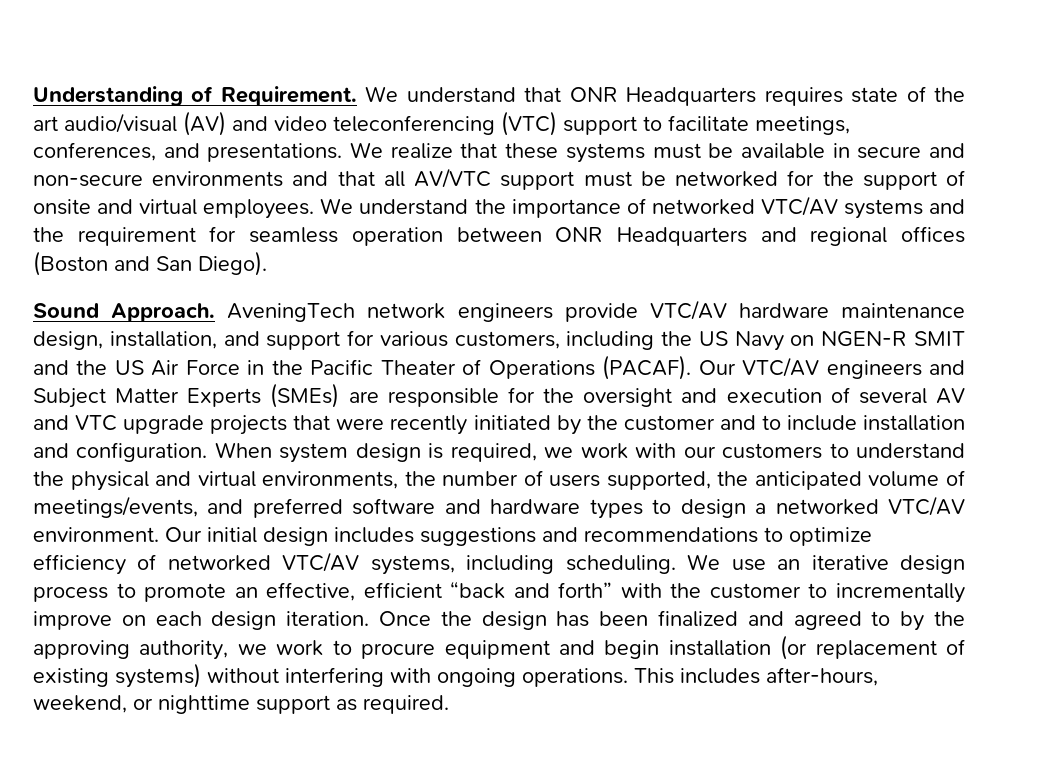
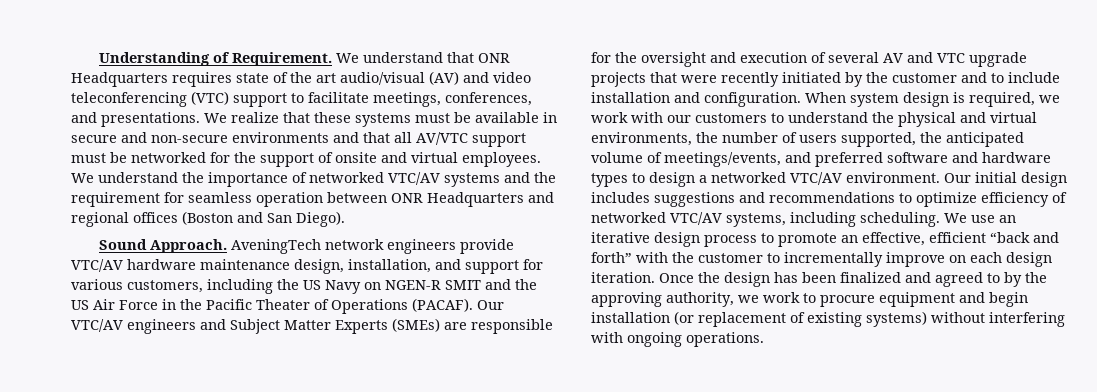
[634,667,878,686] [33,695,449,714] This includes after-hours, weekend, or nighttime support as required. -> (764, 339) none

